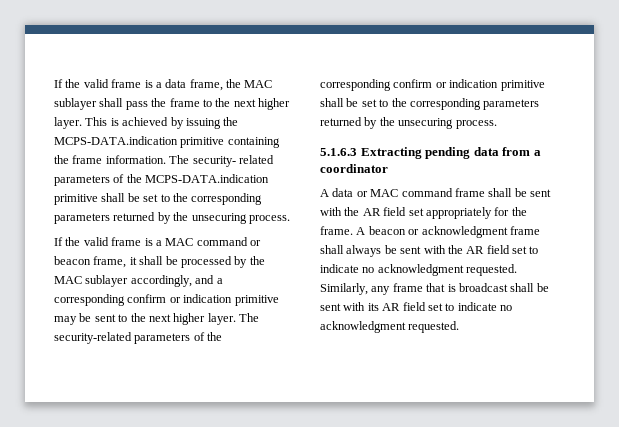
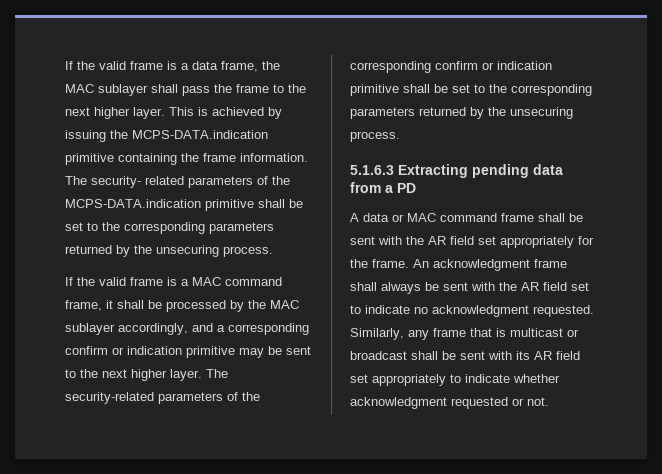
[250,240,261,246] [54,256,91,265] or beacon -> (282, 281) none
[320,164,388,173] coordinator -> [397,183,416,193] PD
[356,226,420,235] A beacon or -> [413,259,429,268] An
(456, 288) none -> [510,328,579,337] multicast or
[445,302,512,311] [320,321,460,333] to indicate no acknowledgment requested. -> [372,374,560,386] [350,397,549,409] appropriately to indicate whether acknowledgment requested or not.

